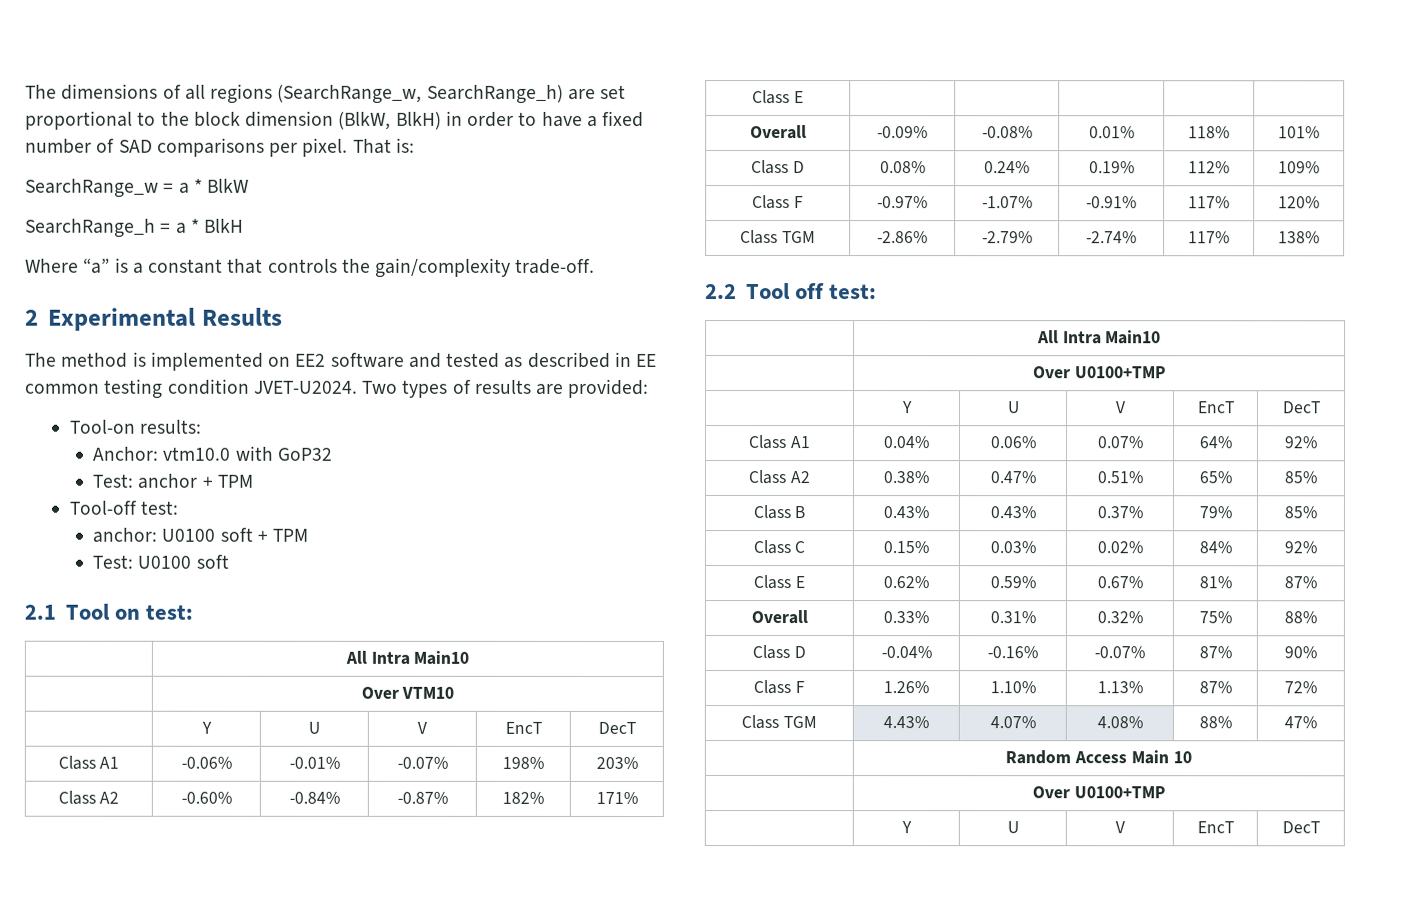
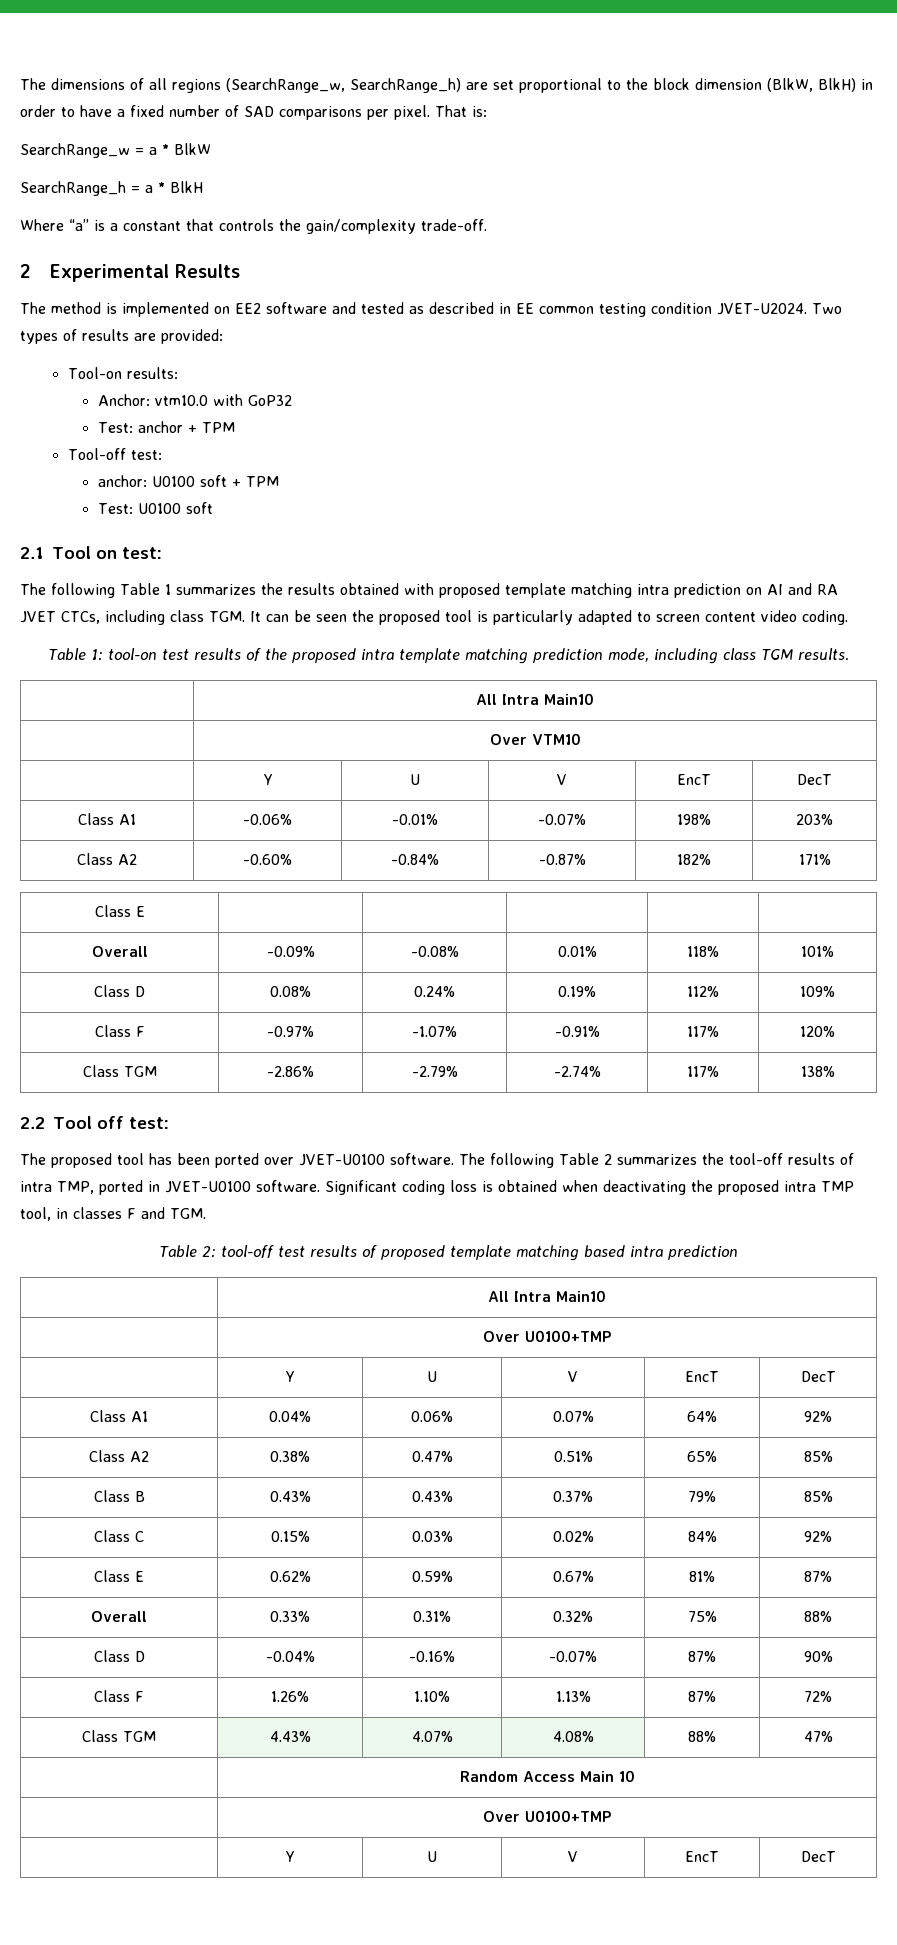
(193, 612) none -> [20,583,838,598] [20,610,848,625] [48,648,849,664] // The following Table 1 summarizes the results obtained with proposed template matching intra prediction on AI and RA JVET CTCs, including class TGM. It can be seen the proposed tool is particularly adapted to screen content video coding. // Table 1: tool-on test results of the proposed intra template matching prediction mode, including class TGM results.
(877, 292) none -> [20,1153,854,1168] [20,1180,854,1195] [20,1207,206,1221] [159,1245,738,1261] // The proposed tool has been ported over JVET-U0100 software. The following Table 2 summarizes the tool-off results of intra TMP, ported in JVET-U0100 software. Significant coding loss is obtained when deactivating the proposed intra TMP tool, in classes F and TGM. // Table 2: tool-off test results of proposed template matching based intra prediction

